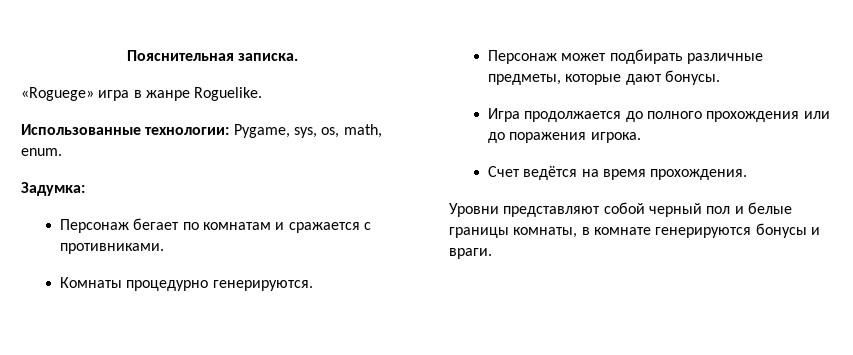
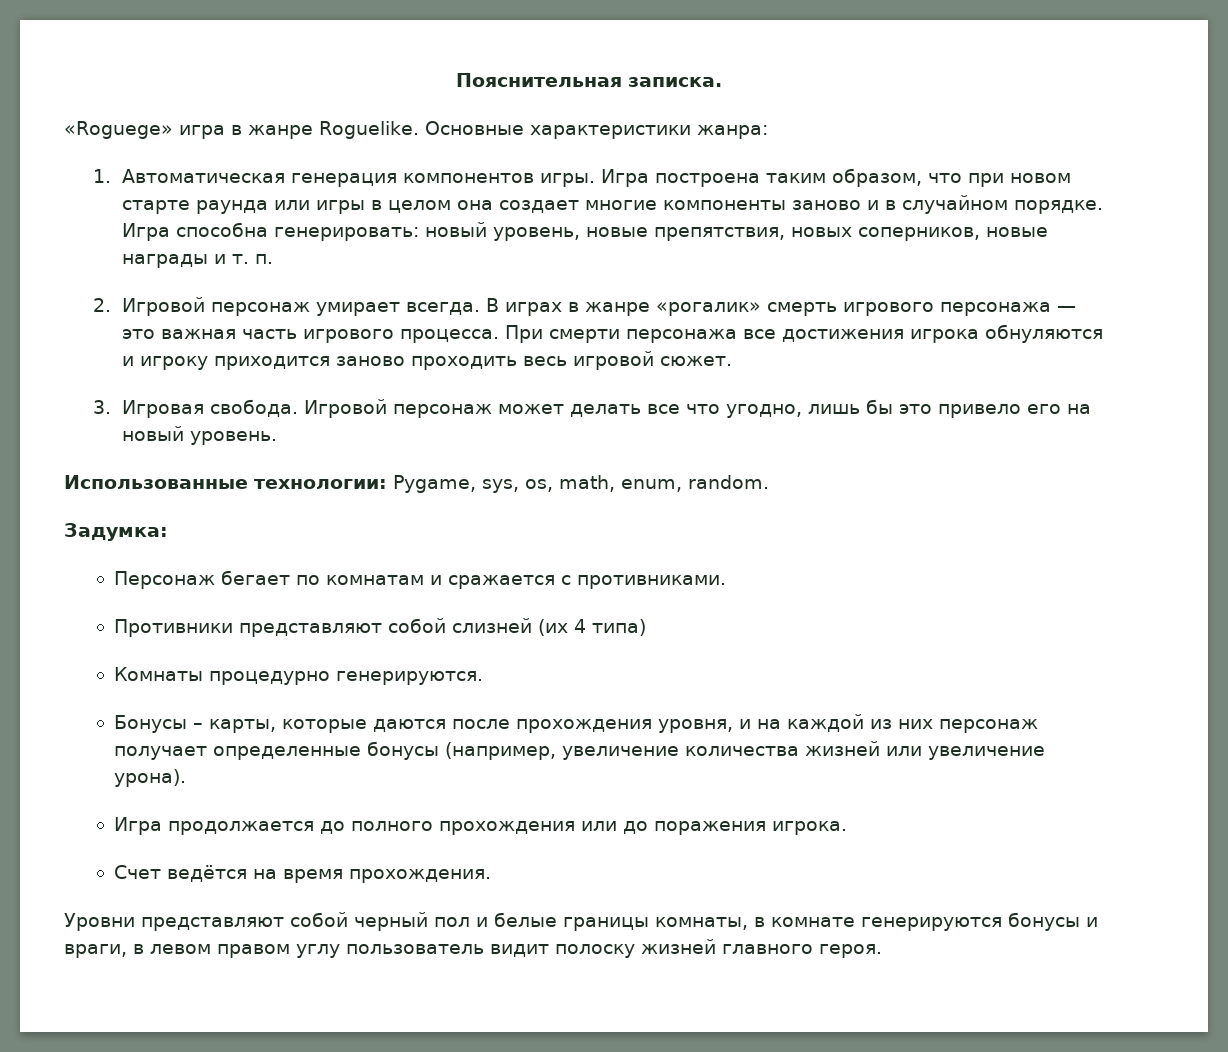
(263, 94) none -> [424,121,768,139] [92,168,1071,187] [121,195,1103,214] [121,222,1048,241] [121,254,273,268] [92,297,1076,316] [121,324,1103,343] [121,351,732,370] [92,399,1091,418] [121,426,277,445] Основные характеристики жанра: // 1. Автоматическая генерация компонентов игры. Игра построена таким образом, что при новом старте раунда или игры в целом она создает многие компоненты заново и в случайном порядке. Игра способна генерировать: новый уровень, новые препятствия, новых соперников, новые награды и т. п. // 2. Игровой персонаж умирает всегда. В играх в жанре «рогалик» смерть игрового персонажа — это важная часть игрового процесса. При смерти персонажа все достижения игрока обнуляются и игроку приходится заново проходить весь игровой сюжет. // 3. Игровая свобода. Игровой персонаж может делать все что угодно, лишь бы это привело его на новый уровень.
[21,148,62,156] enum. -> [621,475,769,492] enum, random.
[59,277,313,291] [487,49,763,64] [487,70,720,85] Комнаты процедурно генерируются. // Персонаж может подбирать различные предметы, которые дают бонусы. -> [113,618,646,637] [113,667,483,685] [113,714,1038,733] [113,741,1045,760] [113,769,186,787] Противники представляют собой слизней (их 4 типа) // Комнаты процедурно генерируются. // Бонусы – карты, которые даются после прохождения уровня, и на каждой из них персонаж получает определенные бонусы (например, увеличение количества жизней или увеличение урона).
[449,248,492,259] враги. -> [64,939,882,958] враги, в левом правом углу пользователь видит полоску жизней главного героя.

